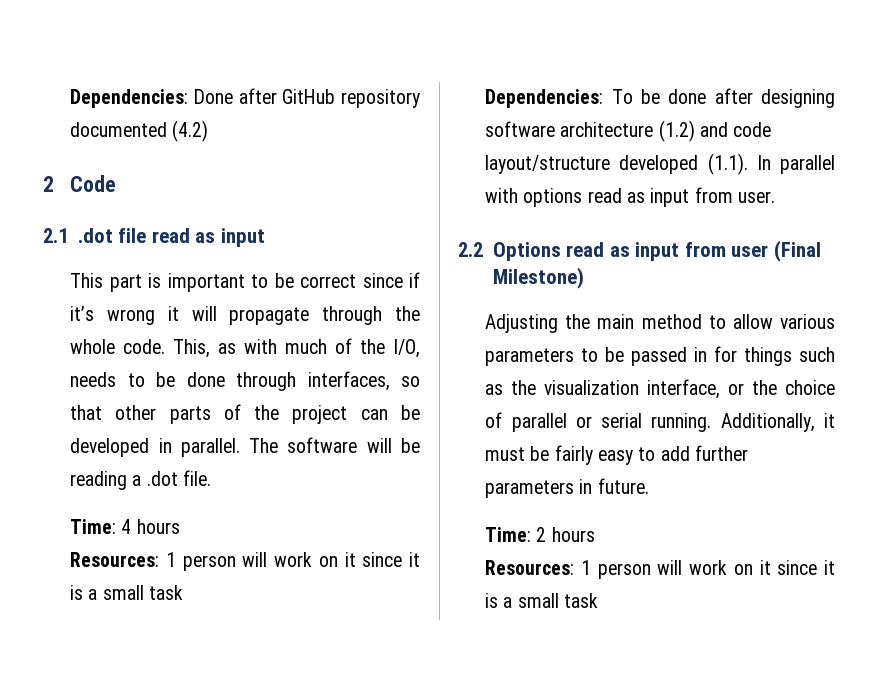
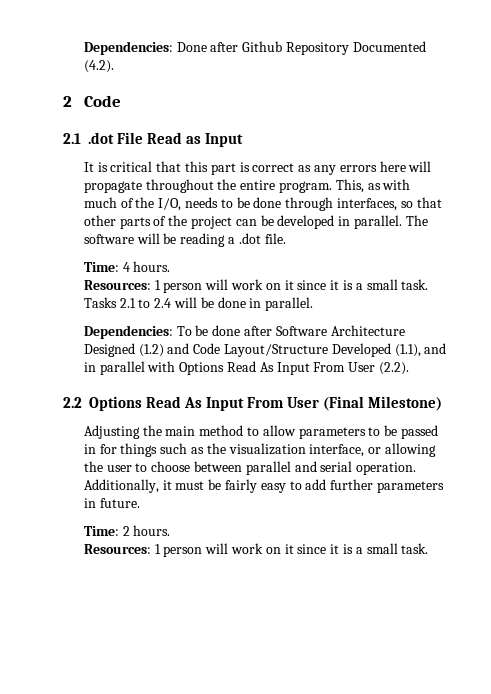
[282,89,420,108] [70,120,209,142] GitHub repository documented (4.2) -> [242,41,426,55] [83,60,114,73] Github Repository Documented (4.2).
[118,228,265,247] [70,272,420,292] [70,306,420,325] [70,339,166,354] file read as input // This part is important to be correct since if it’s wrong it will propagate through the whole code. -> [117,132,244,147] [83,161,432,175] [83,179,333,193] File Read as Input // It is critical that this part is correct as any errors here will propagate throughout the entire program.
[136,519,180,534] hours -> [133,261,171,272] hours.
[148,585,183,600] task -> [401,279,429,290] [83,297,314,311] task. Tasks 2.1 to 2.4 will be done in parallel.
[761,89,835,108] [485,120,772,142] [485,153,835,175] [485,187,775,207] [458,242,769,261] designing software architecture (1.2) and code layout/structure developed (1.1). In parallel with options read as input from user. // 2.2 Options read as input from user -> [275,325,405,336] [83,343,447,357] [83,361,409,375] [63,396,320,411] Software Architecture Designed (1.2) and Code Layout/Structure Developed (1.1), and in parallel with Options Read As Input From User (2.2). // 2.2 Options Read As Input From User
[780,314,835,329] various -> (296, 430) none
[752,380,835,395] [485,412,712,432] the choice of parallel or serial running. -> [384,443,436,457] [83,461,417,475] allowing the user to choose between parallel and serial operation.
[551,527,595,542] hours -> [133,525,171,536] hours.
[563,593,598,608] task -> [401,543,429,554] task.

